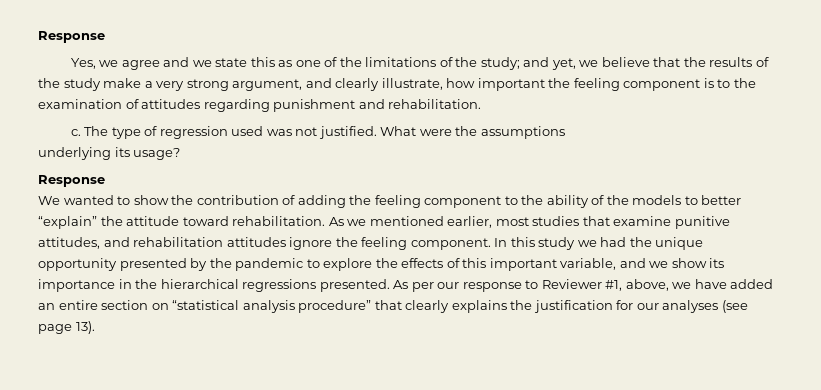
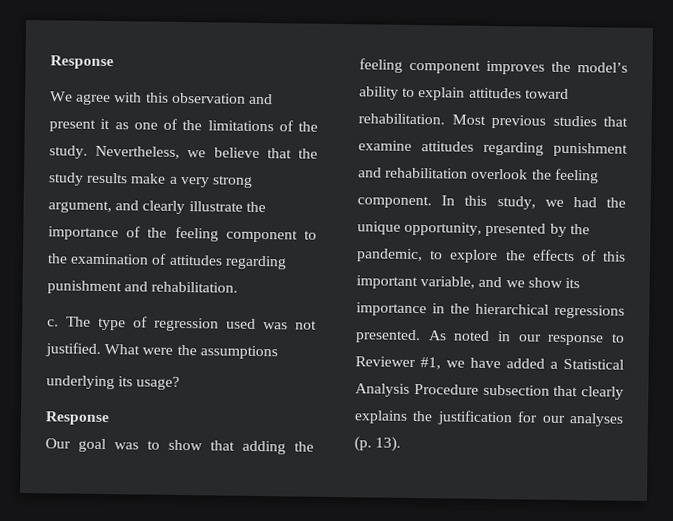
[38,31,105,43] [70,57,275,70] Response // Yes, we agree and we state this -> [50,55,114,70] [50,91,273,106] [49,118,111,132] Response // We agree with this observation and present it
[480,57,576,70] study; and yet, -> [49,145,181,159] study. Nevertheless,
[709,57,769,67] [38,78,101,91] results of the study -> [48,172,129,186] study results
[381,78,714,91] illustrate, how important the feeling component is -> [188,201,266,213] [48,226,298,243] illustrate the importance of the feeling component
[38,195,742,208] [38,216,730,229] [38,237,333,250] We wanted to show the contribution of adding the feeling component to the ability of the models to better “explain” the attitude toward rehabilitation. As we mentioned earlier, most studies that examine punitive attitudes, and rehabilitation attitudes ignore -> [45,438,314,455] [359,58,628,75] [359,86,569,101] [358,113,628,129] [358,140,628,157] [358,167,529,180] Our goal was to show that adding the feeling component improves the model’s ability to explain attitudes toward rehabilitation. Most previous studies that examine attitudes regarding punishment and rehabilitation overlook
[538,237,576,250] study -> [496,196,536,210] study,
[38,258,117,271] opportunity -> [404,221,483,236] opportunity,
[235,258,304,271] pandemic -> [356,248,423,263] pandemic,
[411,282,434,292] per -> [453,330,511,342] noted in
[625,279,669,291] above, -> (441, 363) none
[38,300,372,313] an entire section on “statistical analysis procedure” -> [550,358,624,370] [355,383,550,397] a Statistical Analysis Procedure subsection
[721,300,748,313] [38,324,72,334] (see page -> [354,436,372,452] (p.

